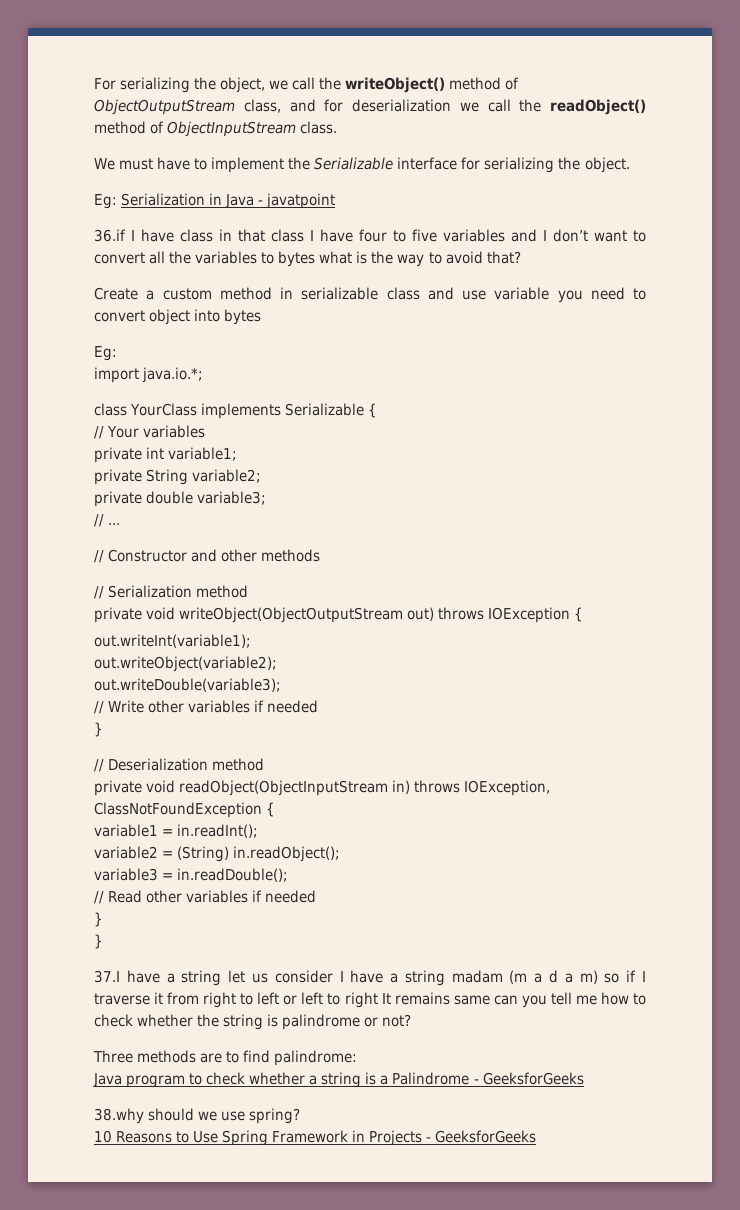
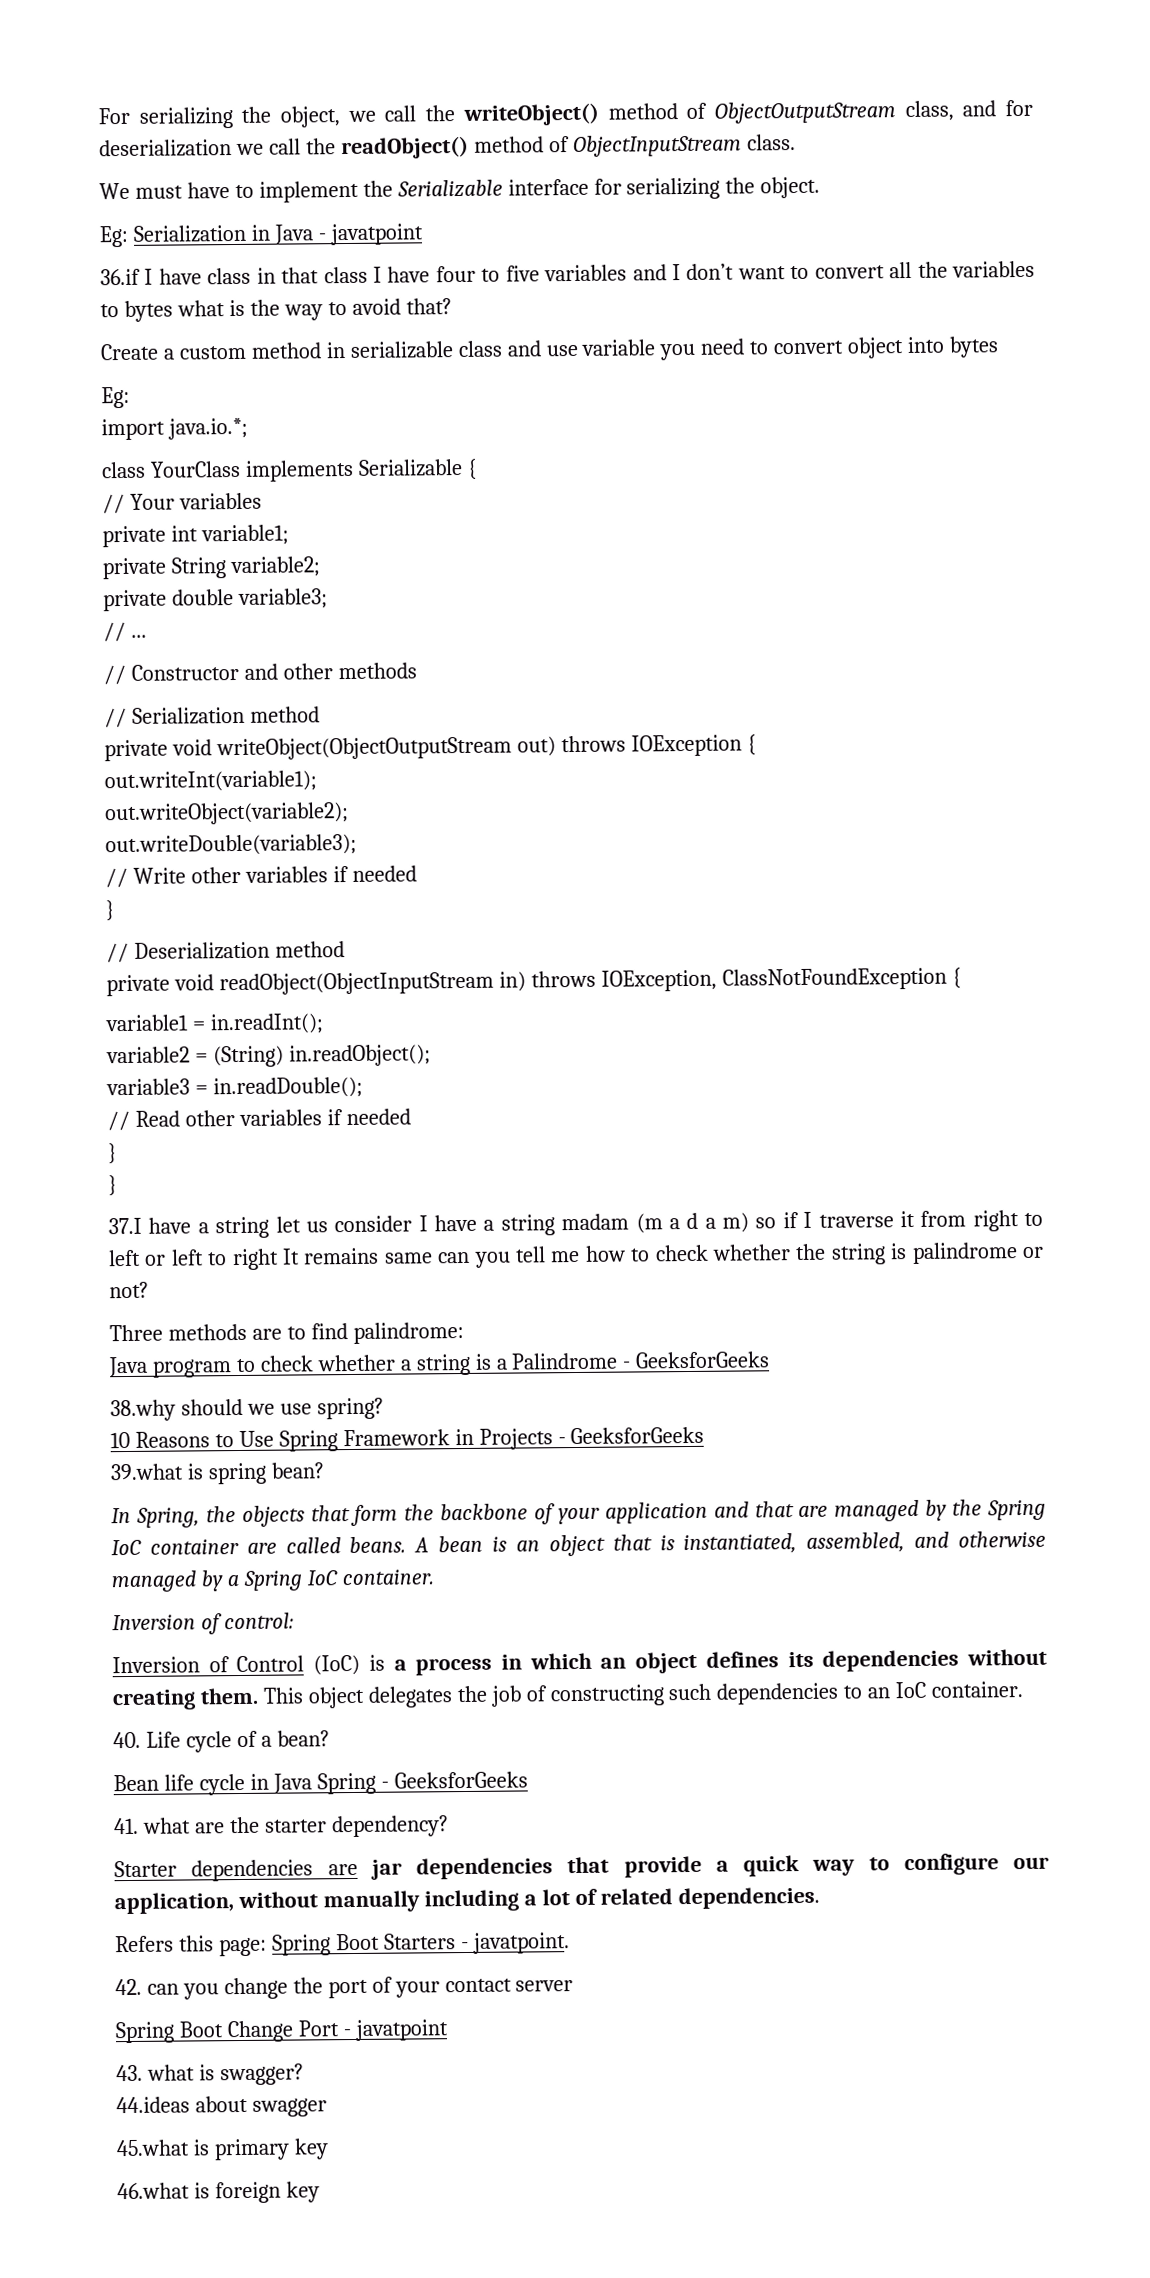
(537, 1136) none -> [110,1462,325,1485] [111,1499,1046,1528] [111,1530,1046,1557] [111,1569,434,1593] [112,1612,294,1635] [112,1648,1047,1676] [112,1681,1024,1711] [113,1730,330,1753] [113,1771,528,1796] [114,1815,449,1838] [114,1853,1049,1882] [114,1886,820,1915] [115,1932,570,1957] [115,1976,574,2000] [115,2019,449,2044] [116,2063,304,2086] [116,2095,327,2117] [116,2138,329,2161] [117,2181,320,2204] // 39.what is spring bean? // In Spring, the objects that form the backbone of your application and that are managed by the Spring IoC container are called beans. A bean is an object that is instantiated, assembled, and otherwise managed by a Spring IoC container. // Inversion of control: // Inversion of Control (IoC) is a process in which an object defines its dependencies without creating them. This object delegates the job of constructing such dependencies to an IoC container. // 40. Life cycle of a bean? // Bean life cycle in Java Spring - GeeksforGeeks // 41. what are the starter dependency? // Starter dependencies are jar dependencies that provide a quick way to configure our application, without manually including a lot of related dependencies. // Refers this page: Spring Boot Starters - javatpoint. // 42. can you change the port of your contact server // Spring Boot Change Port - javatpoint // 43. what is swagger? // 44.ideas about swagger // 45.what is primary key // 46.what is foreign key

